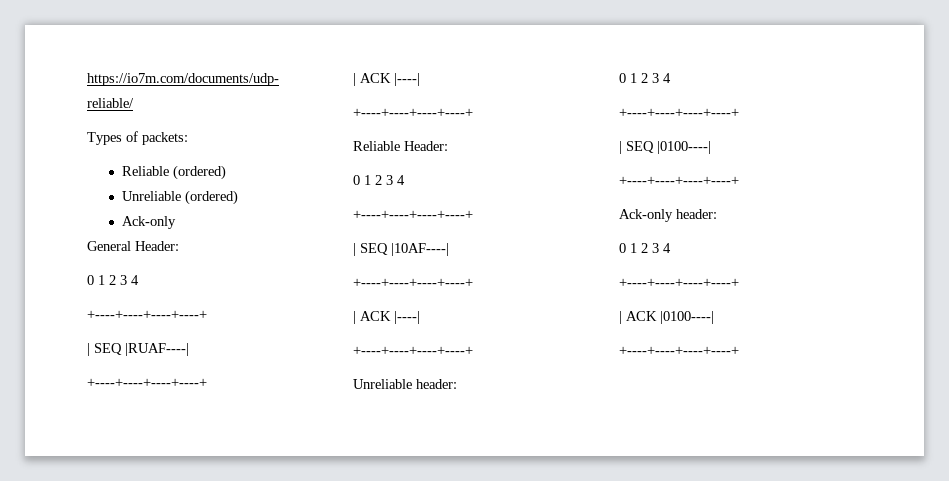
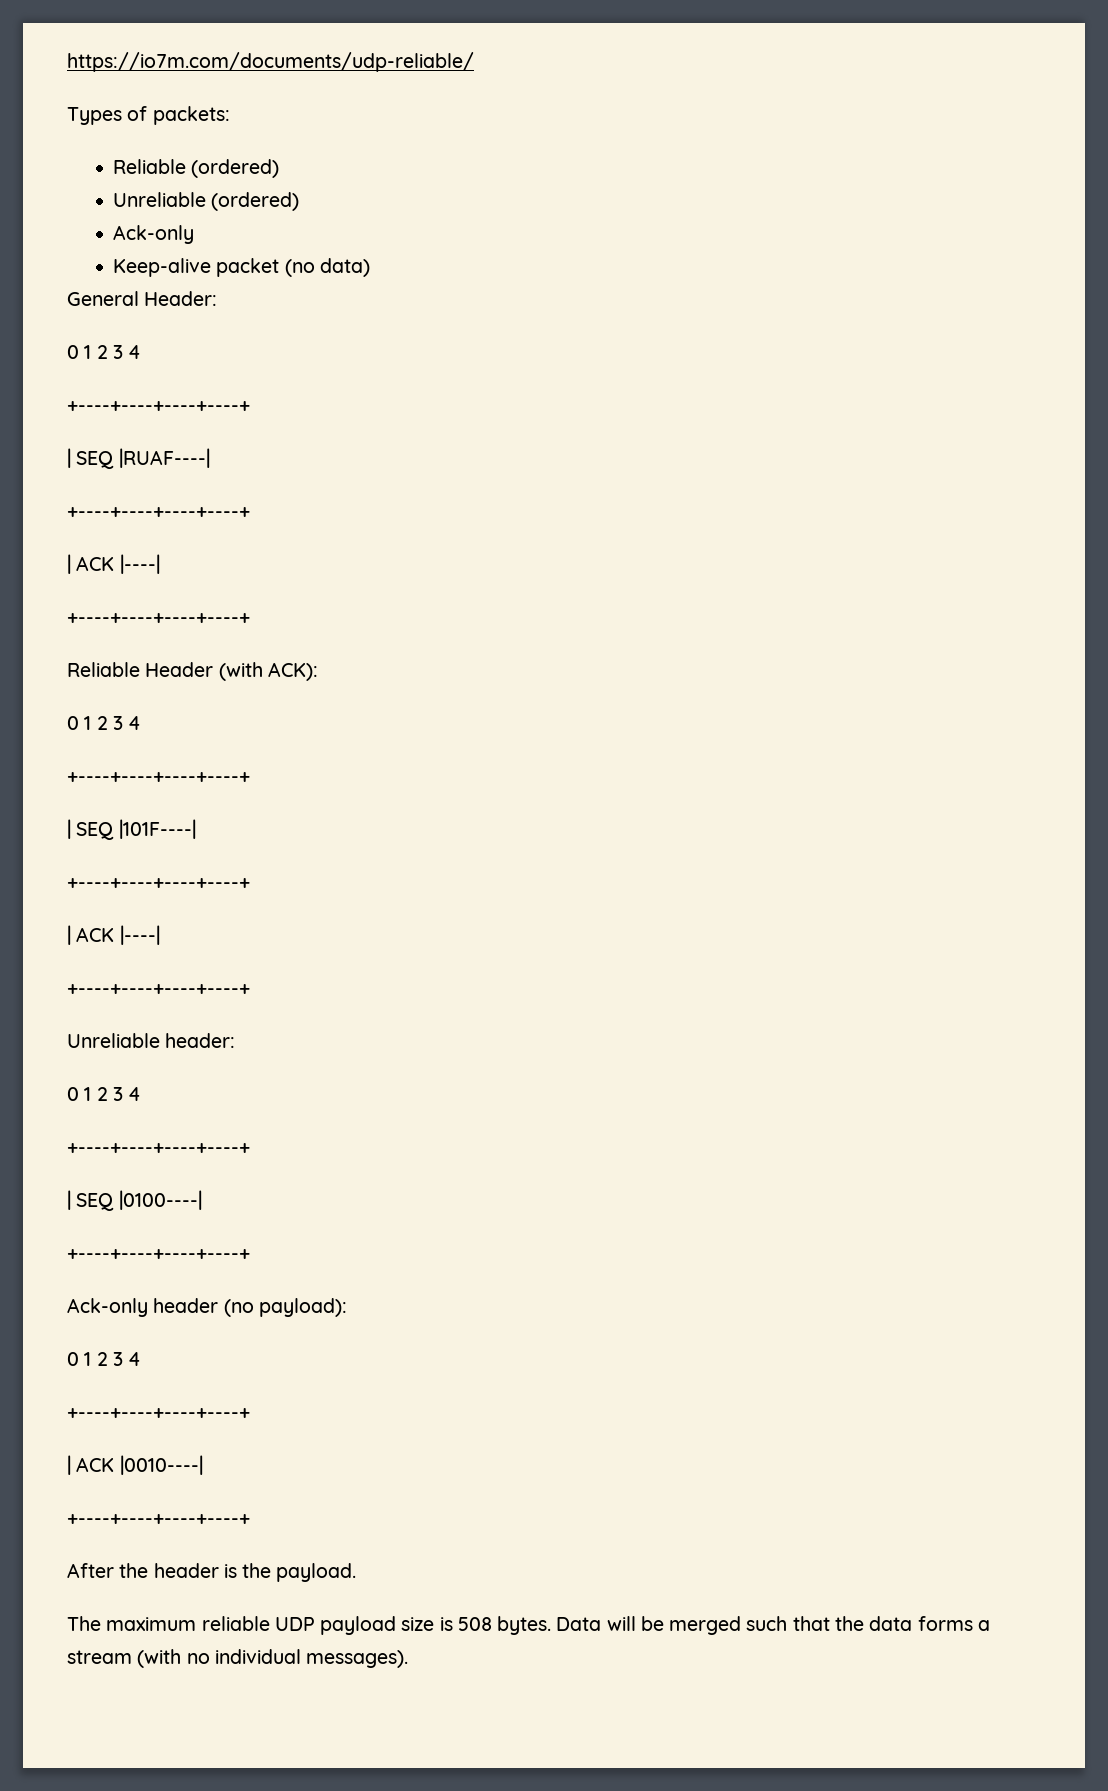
(176, 222) none -> [113,258,370,277] // Keep-alive packet (no data)
[404,141,448,151] [353,175,405,185] [353,210,473,219] [353,243,449,256] Header: // 0 1 2 3 4 // +----+----+----+----+ // | SEQ |10AF----| -> [145,662,318,681] [67,716,142,730] [67,772,250,783] [67,819,196,840] Header (with ACK): // 0 1 2 3 4 // +----+----+----+----+ // | SEQ |101F----|
[676,209,717,219] header: -> [153,1298,347,1317] header (no payload):
[660,311,714,324] [619,346,739,355] |0100----| // +----+----+----+----+ -> [119,1455,203,1475] [67,1514,250,1525] [67,1563,357,1582] [67,1616,990,1635] [67,1649,409,1668] |0010----| // +----+----+----+----+ // After the header is the payload. // The maximum reliable UDP payload size is 508 bytes. Data will be merged such that the data forms a stream (with no individual messages).

